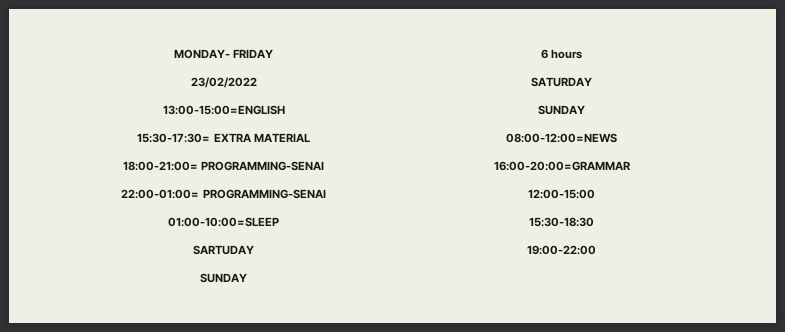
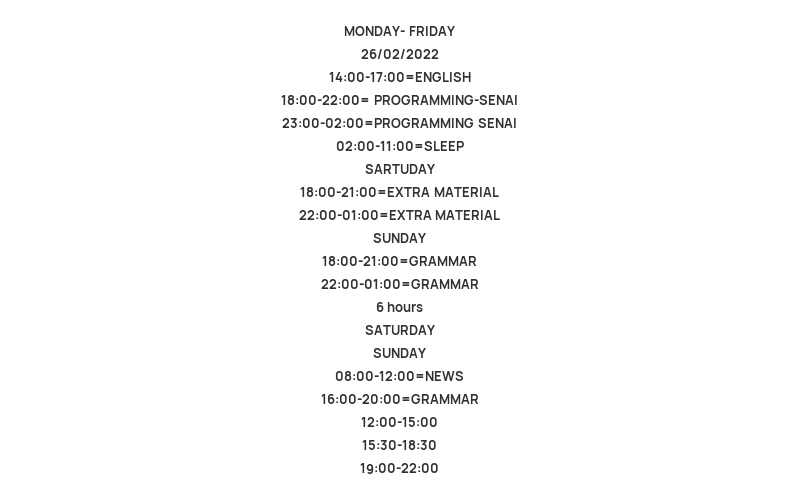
[190,77,257,88] [162,105,285,115] [137,133,310,143] [122,161,325,171] [121,189,326,199] [168,217,279,227] [193,245,254,255] [200,273,247,283] 23/02/2022 // 13:00-15:00=ENGLISH // 15:30-17:30= EXTRA MATERIAL // 18:00-21:00= PROGRAMMING-SENAI // 22:00-01:00= PROGRAMMING-SENAI // 01:00-10:00=SLEEP // SARTUDAY // SUNDAY -> [360,49,439,59] [328,72,471,82] [281,95,518,105] [282,118,517,128] [335,141,464,151] [364,164,435,174] [300,187,499,197] [298,210,501,220] [373,233,426,243] [322,256,477,266] [320,279,479,289] 26/02/2022 // 14:00-17:00=ENGLISH // 18:00-22:00= PROGRAMMING-SENAI // 23:00-02:00=PROGRAMMING SENAI // 02:00-11:00=SLEEP // SARTUDAY // 18:00-21:00=EXTRA MATERIAL // 22:00-01:00=EXTRA MATERIAL // SUNDAY // 18:00-21:00=GRAMMAR // 22:00-01:00=GRAMMAR

